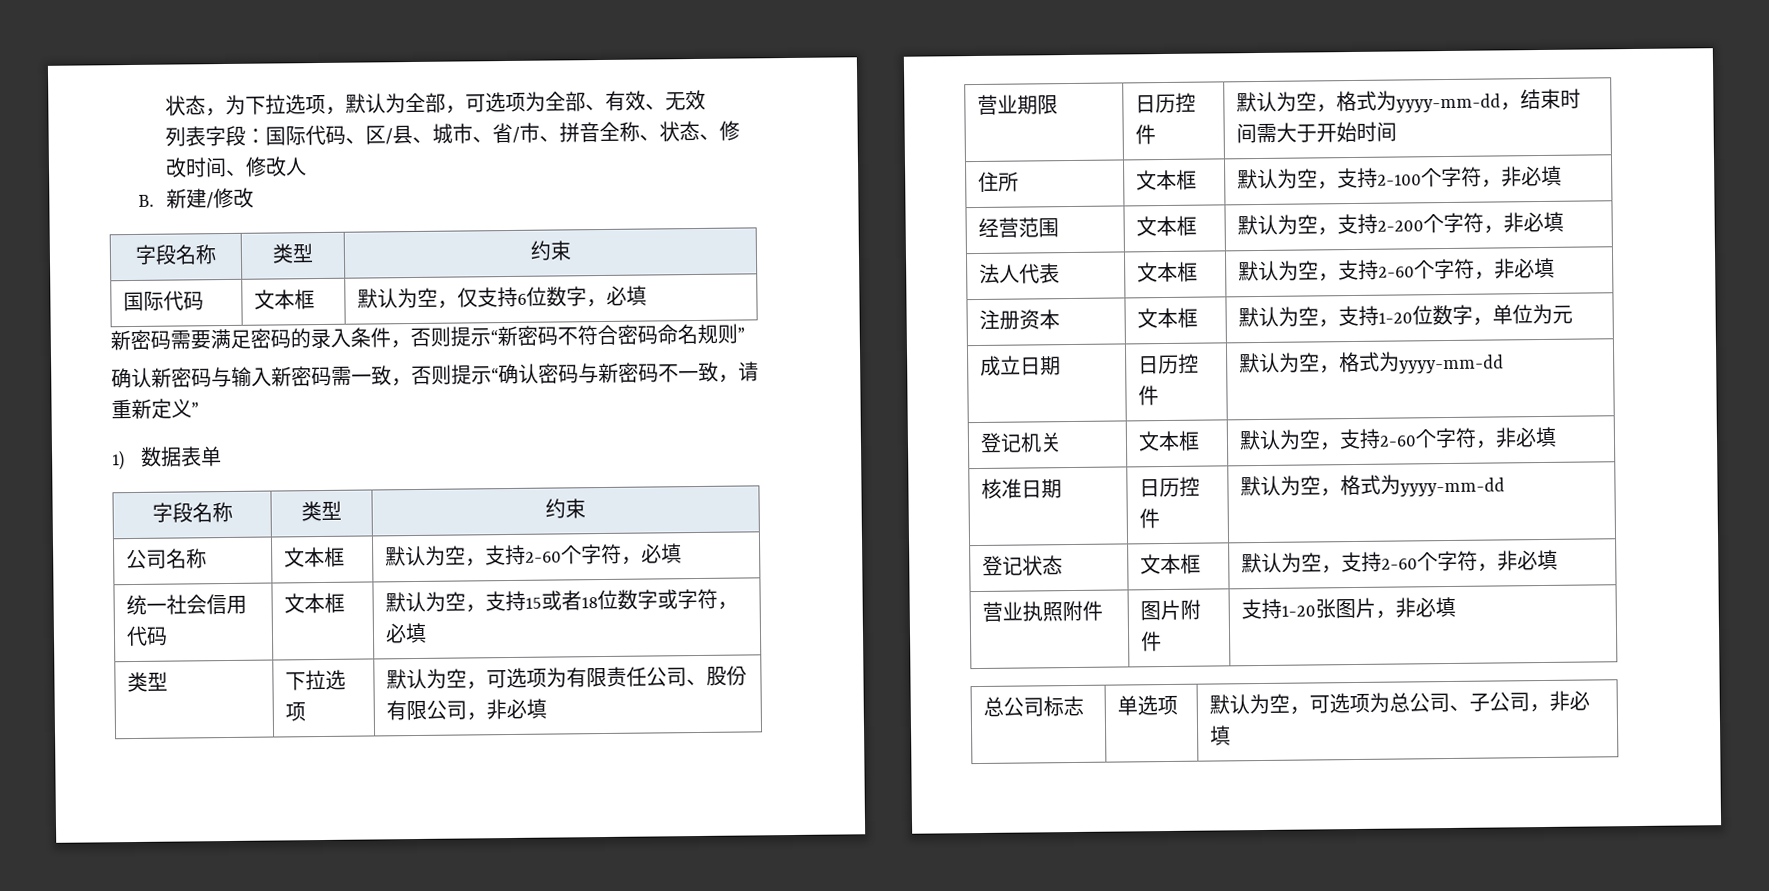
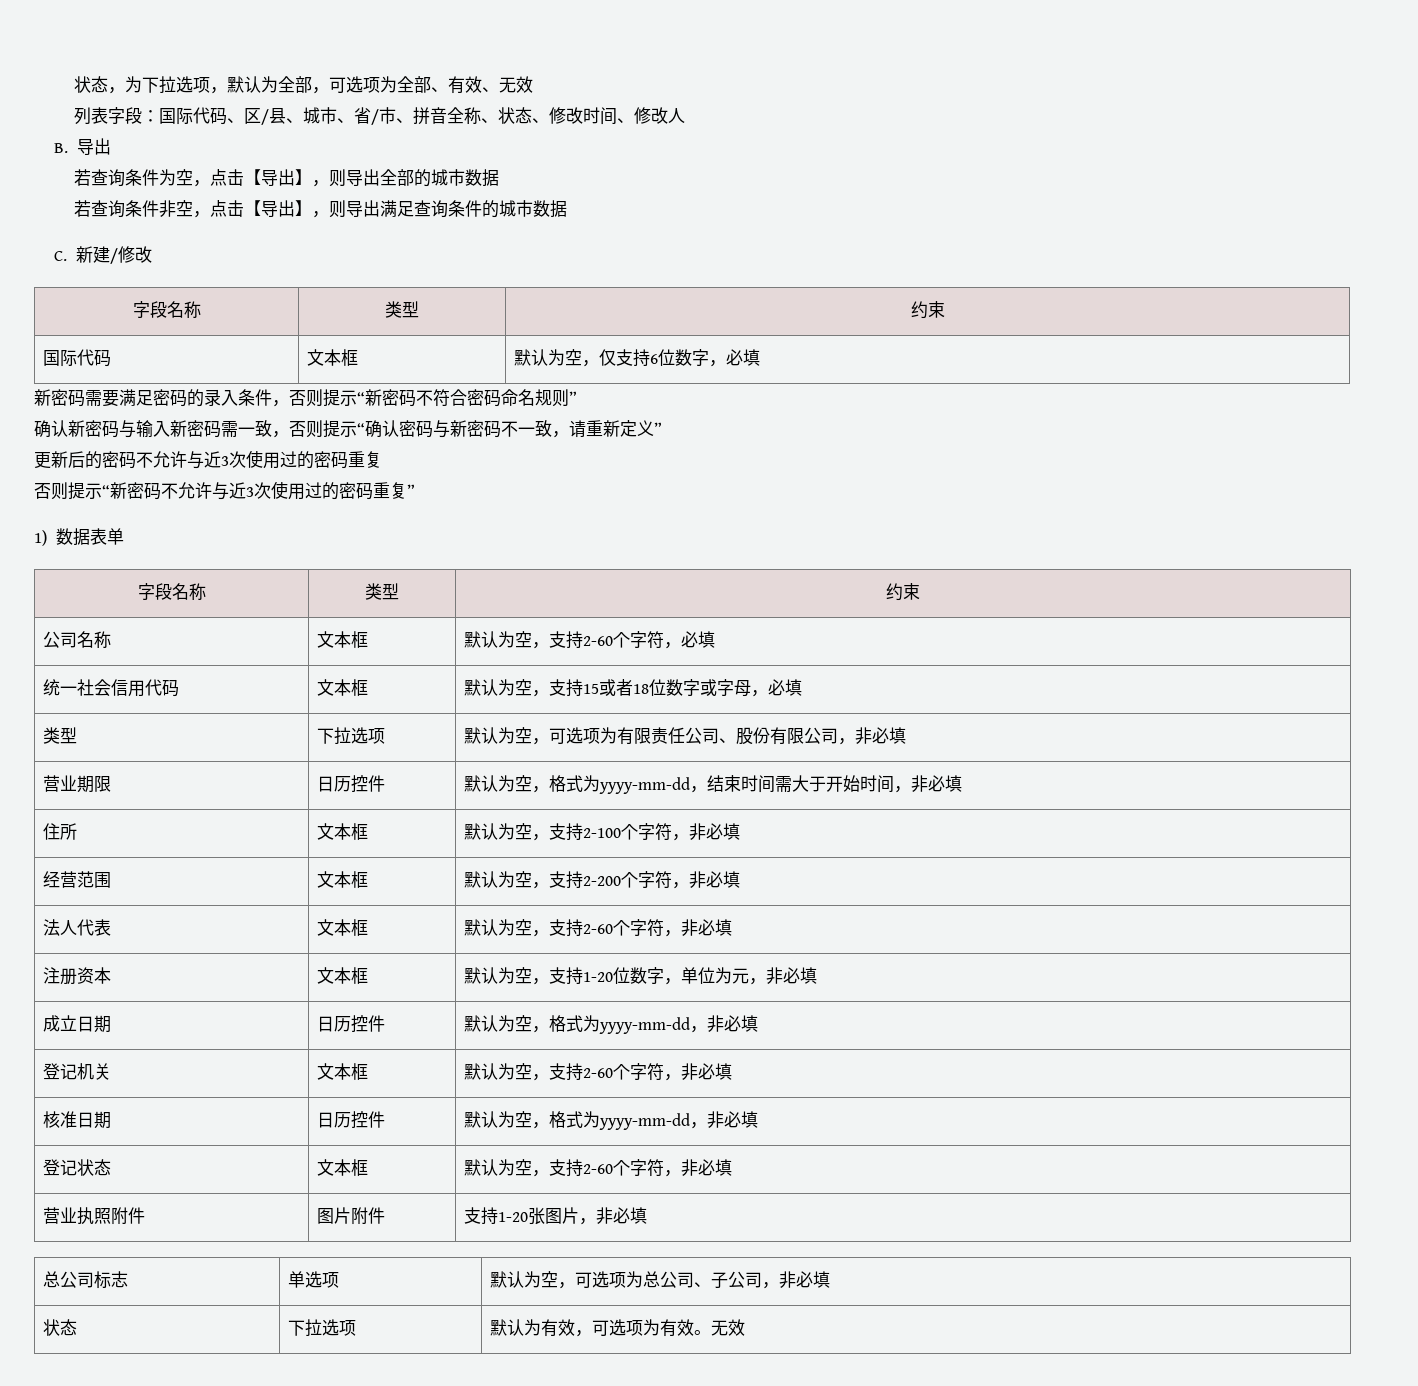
(154, 200) none -> [76,138,111,155] [74,169,500,187] [74,200,568,218] [54,251,68,261] 导出 // 若查询条件为空，点击【导出】，则导出全部的城市数据 // 若查询条件非空，点击【导出】，则导出满足查询条件的城市数据 // C.
(199, 409) none -> [34,450,382,469] [34,481,415,500] // 更新后的密码不允许与近3次使用过的密码重复 // 否则提示“新密码不允许与近3次使用过的密码重复”
[696,588,718,610] 符 -> [734,680,752,697] 母
(1397, 131) none -> [894,775,963,793] ，非必填
(1573, 314) none -> [749,967,818,985] ，非必填
(1504, 364) none -> [690,1015,759,1033] ，非必填
(1505, 487) none -> [690,1111,759,1129] ，非必填
(1231, 735) none -> [43,1319,78,1336] [288,1319,357,1337] [490,1319,746,1337] // 状态 | 下拉选项 | 默认为有效，可选项为有效。无效

